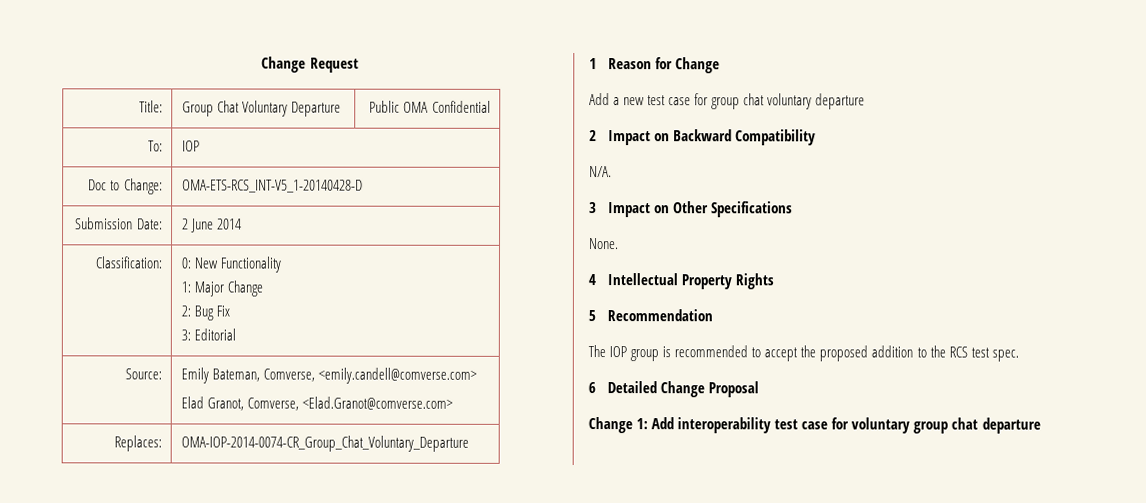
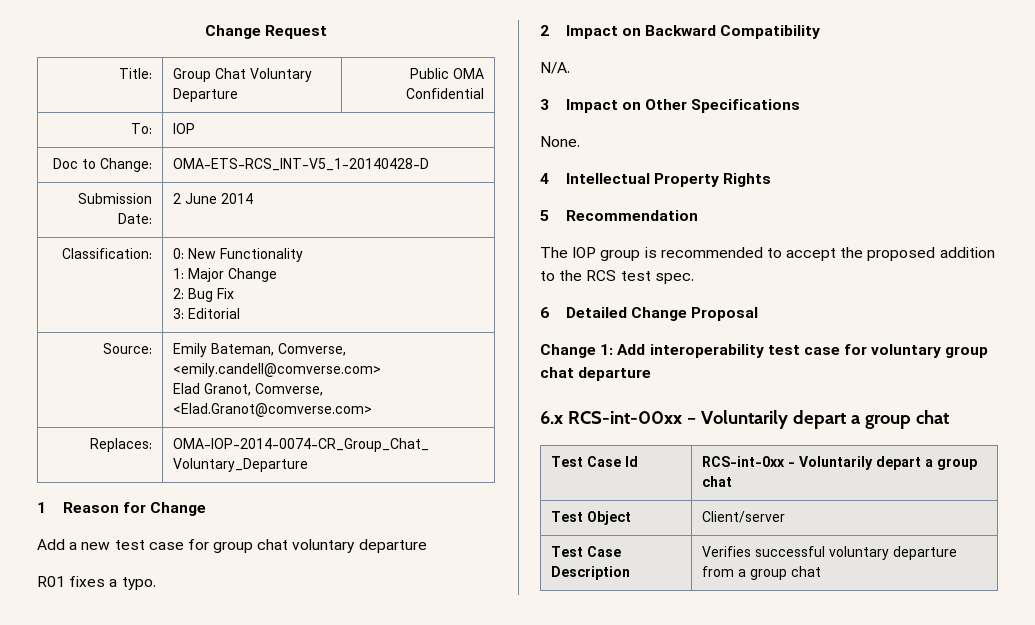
(866, 101) none -> [37,576,156,590] // R01 fixes a typo.
(1041, 425) none -> [540,410,949,429] [550,456,638,467] [701,456,977,470] [701,476,732,487] [550,511,631,525] [701,511,785,523] [550,546,621,557] [550,566,630,580] [701,546,957,560] [701,566,821,580] // 6.x RCS-int-00xx – Voluntarily depart a group chat // Test Case Id | RCS-int-0xx - Voluntarily depart a group chat // Test Object | Client/server // Test Case Description | Verifies successful voluntary departure from a group chat

